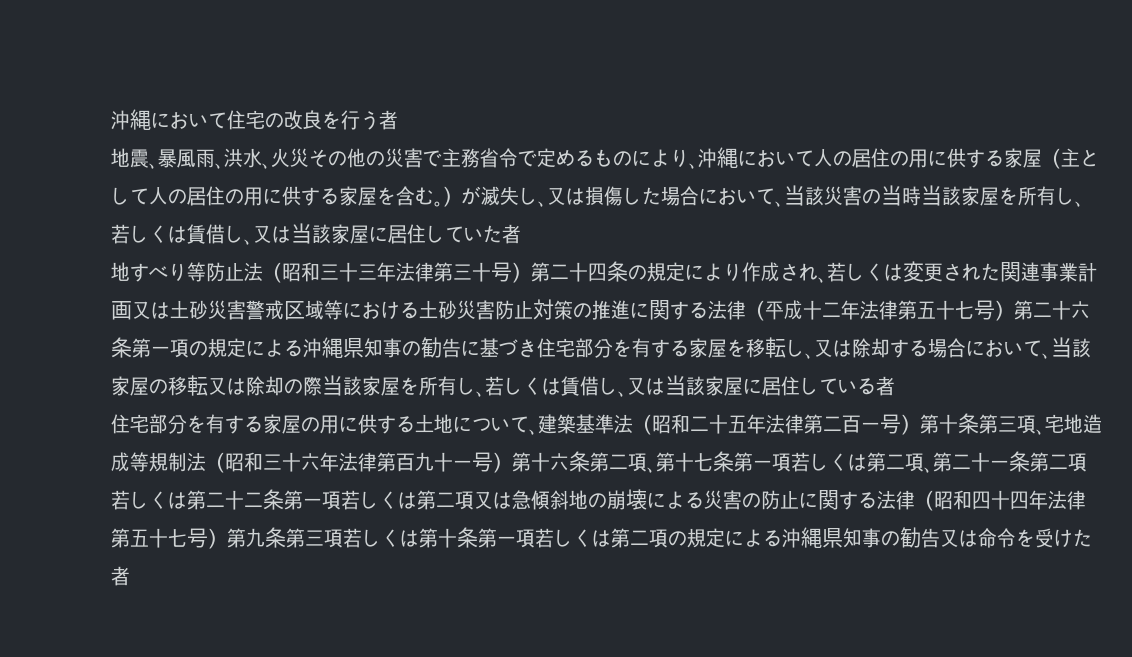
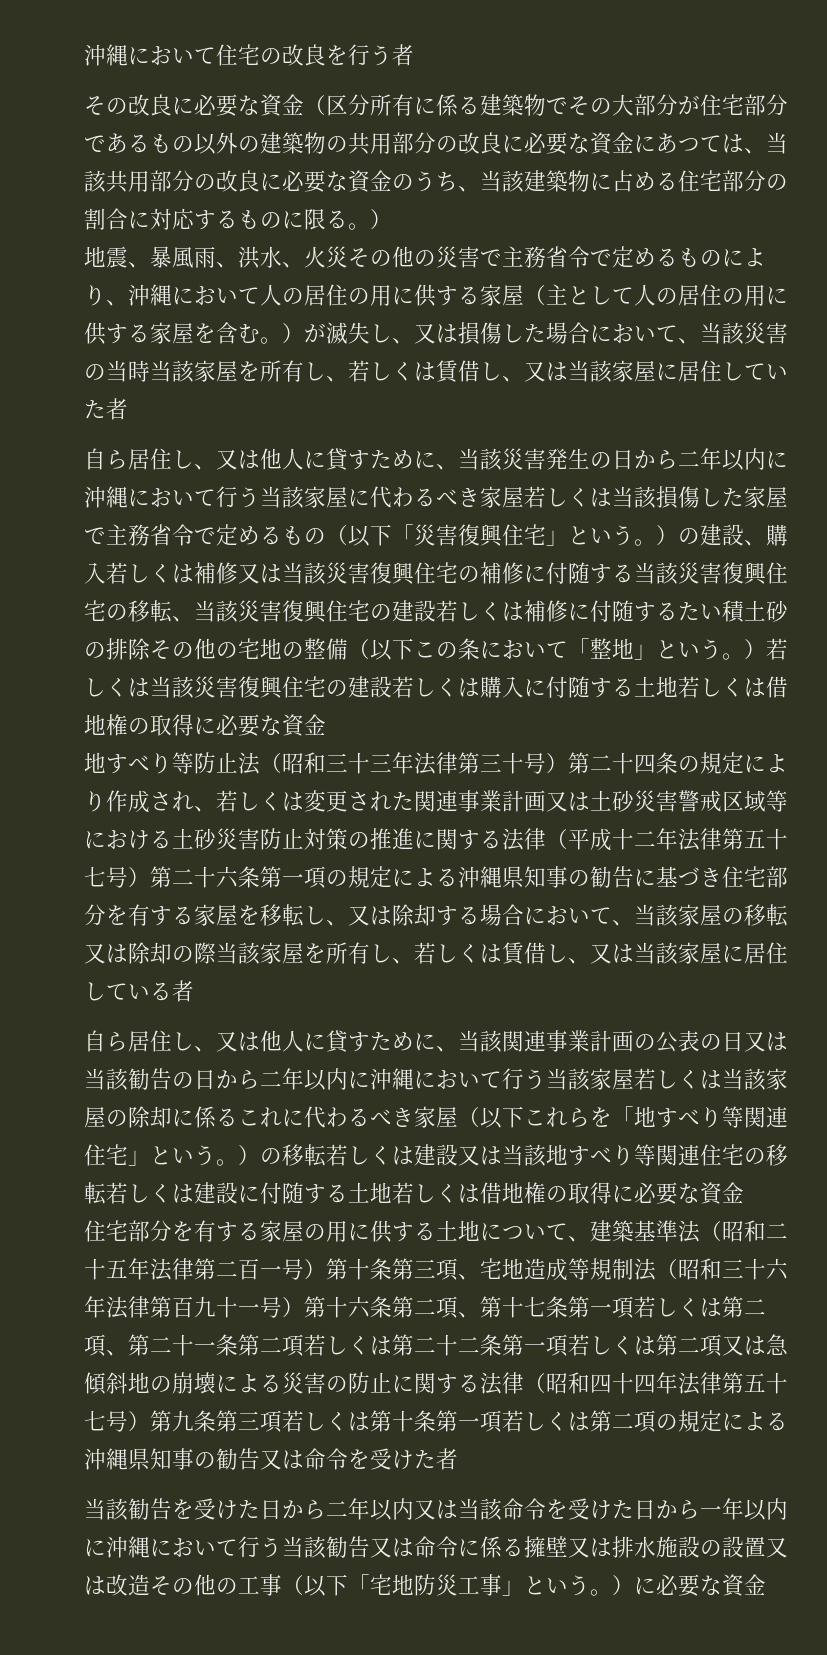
(398, 120) none -> [84,94,789,117] [84,132,789,155] [84,170,789,193] [84,208,393,230] // その改良に必要な資金（区分所有に係る建築物でその大部分が住宅部分であるもの以外の建築物の共用部分の改良に必要な資金にあつては、当該共用部分の改良に必要な資金のうち、当該建築物に占める住宅部分の割合に対応するものに限る。）
(521, 234) none -> [84,448,789,471] [84,486,789,509] [84,524,789,547] [84,562,789,585] [84,600,790,623] [84,638,789,661] [84,676,789,699] [84,714,327,737] // 自ら居住し、又は他人に貸すために、当該災害発生の日から二年以内に沖縄において行う当該家屋に代わるべき家屋若しくは当該損傷した家屋で主務省令で定めるもの（以下「災害復興住宅」という。）の建設、購入若しくは補修又は当該災害復興住宅の補修に付随する当該災害復興住宅の移転、当該災害復興住宅の建設若しくは補修に付随するたい積土砂の排除その他の宅地の整備（以下この条において「整地」という。）若しくは当該災害復興住宅の建設若しくは購入に付随する土地若しくは借地権の取得に必要な資金
(895, 386) none -> [84,1030,789,1053] [84,1068,789,1091] [84,1106,789,1129] [84,1144,789,1167] [84,1182,745,1205] // 自ら居住し、又は他人に貸すために、当該関連事業計画の公表の日又は当該勧告の日から二年以内に沖縄において行う当該家屋若しくは当該家屋の除却に係るこれに代わるべき家屋（以下これらを「地すべり等関連住宅」という。）の移転若しくは建設又は当該地すべり等関連住宅の移転若しくは建設に付随する土地若しくは借地権の取得に必要な資金
(130, 576) none -> [84,1498,789,1521] [84,1536,789,1559] [84,1574,767,1597] // 当該勧告を受けた日から二年以内又は当該命令を受けた日から一年以内に沖縄において行う当該勧告又は命令に係る擁壁又は排水施設の設置又は改造その他の工事（以下「宅地防災工事」という。）に必要な資金

